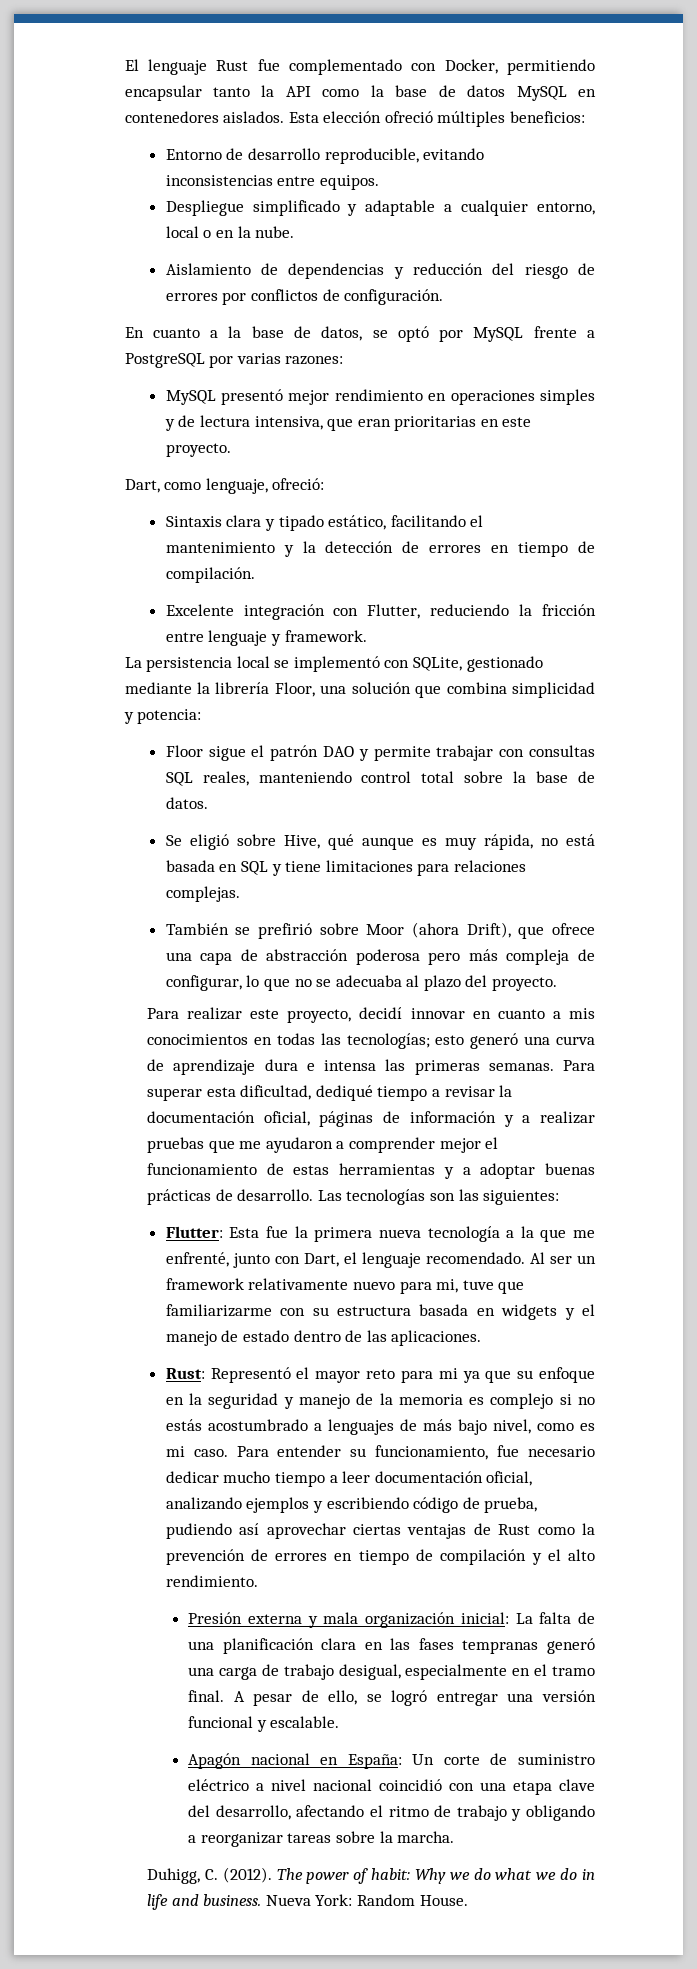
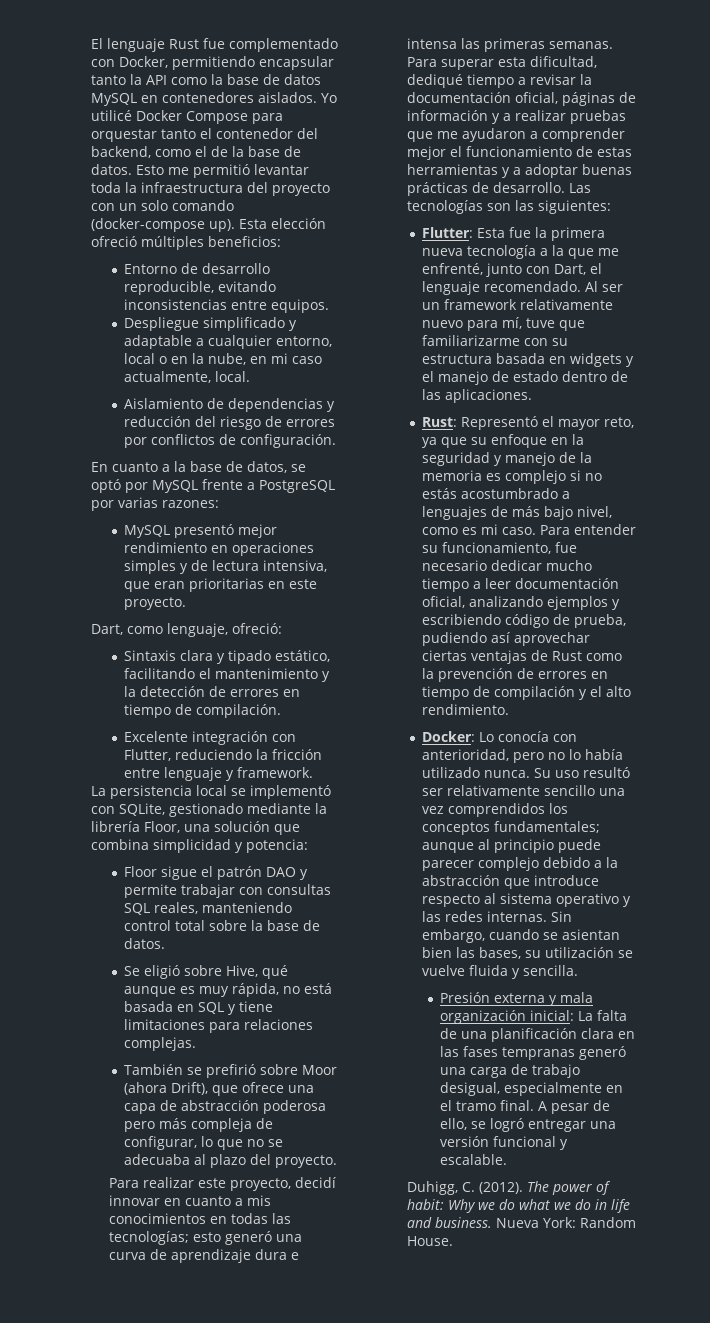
(285, 117) none -> [321,93,338,103] [91,110,284,124] [91,128,319,142] [91,146,302,158] [91,164,310,178] [91,182,331,196] [91,200,235,211] [91,218,236,232] Yo utilicé Docker Compose para orquestar tanto el contenedor del backend, como el de la base de datos. Esto me permitió levantar toda la infraestructura del proyecto con un solo comando (docker-compose up).
[255,226,295,238] nube. -> [207,353,322,365] [123,371,250,383] nube, en mi caso actualmente, local.
[436,1279,459,1293] mi, -> [501,317,522,329] mí,
[366,1368,458,1383] reto para mi -> [603,417,634,428] reto,
(258, 1581) none -> [421,731,577,742] [421,749,623,763] [421,767,630,778] [421,785,625,796] [421,803,568,817] [421,821,600,835] [421,839,601,853] [421,857,618,871] [421,875,599,889] [421,893,631,907] [421,911,572,922] [421,929,620,943] [421,947,633,959] [421,965,578,979] // Docker: Lo conocía con anterioridad, pero no lo había utilizado nunca. Su uso resultó ser relativamente sencillo una vez comprendidos los conceptos fundamentales; aunque al principio puede parecer complejo debido a la abstracción que introduce respecto al sistema operativo y las redes internas. Sin embargo, cuando se asientan bien las bases, su utilización se vuelve fluida y sencilla.
[188,1753,595,1769] [188,1779,595,1795] [188,1805,595,1821] [188,1831,455,1847] // Apagón nacional en España: Un corte de suministro eléctrico a nivel nacional coincidió con una etapa clave del desarrollo, afectando el ritmo de trabajo y obligando a reorganizar tareas sobre la marcha. -> (508, 1159) none

